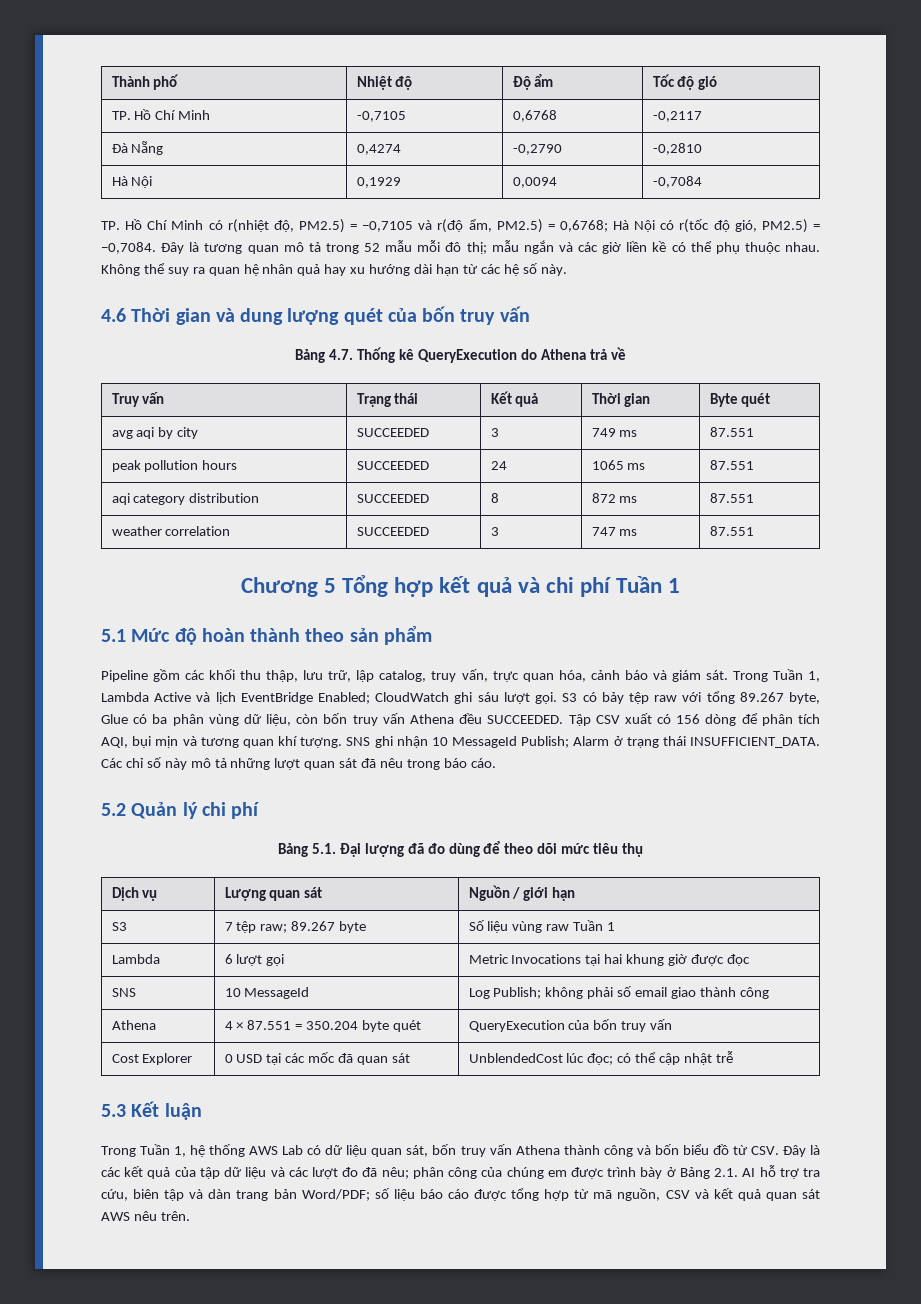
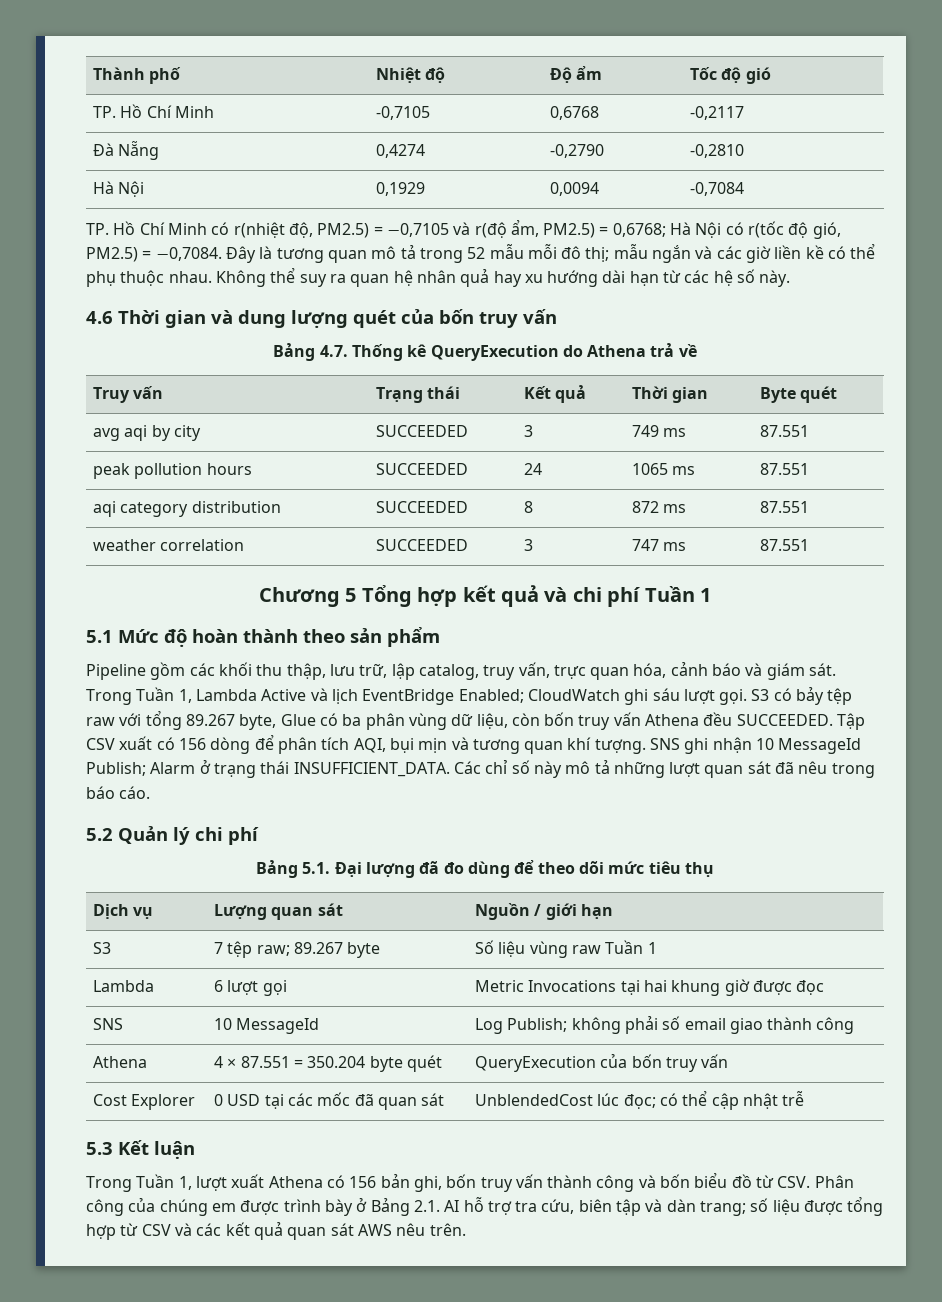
[190,1144,560,1157] hệ thống AWS Lab có dữ liệu quan sát, bốn truy vấn Athena -> [195,1173,543,1192] lượt xuất Athena có 156 bản ghi, bốn truy vấn
[782,1145,820,1157] [101,1166,444,1179] Đây là các kết quả của tập dữ liệu và các lượt đo đã nêu; phân -> [814,1175,854,1188] Phân
[236,1188,469,1201] trang bản Word/PDF; số liệu báo cáo -> [700,1198,800,1216] trang; số liệu
[593,1188,661,1201] mã nguồn, -> (139, 1229) none
(709, 1194) none -> [196,1223,222,1236] các

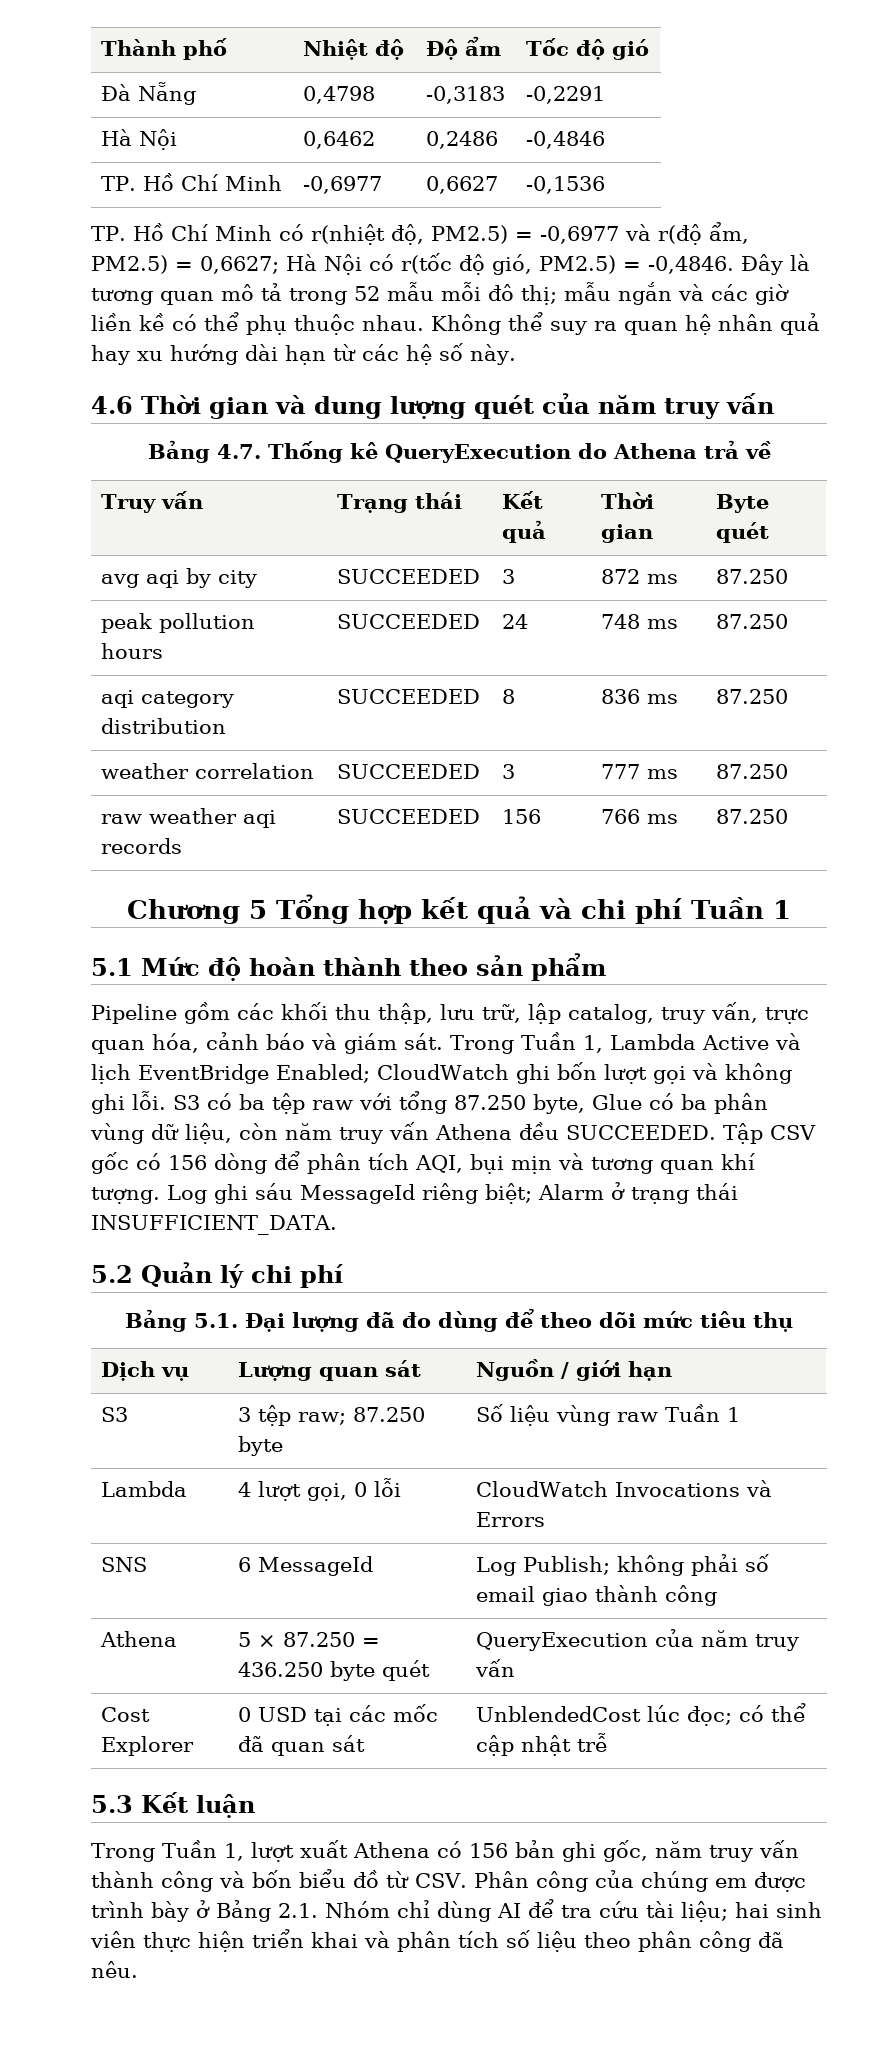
[92,104,214,118] [375,106,430,120] [549,106,599,120] [689,106,744,120] [92,141,160,160] [375,144,425,158] [549,144,604,158] [689,144,744,158] [92,181,145,197] [375,182,425,196] [549,182,599,196] [689,182,744,196] TP. Hồ Chí Minh | -0,7105 | 0,6768 | -0,2117 // Đà Nẵng | 0,4274 | -0,2790 | -0,2810 // Hà Nội | 0,1929 | 0,0094 | -0,7084 -> [101,82,197,105] [303,86,376,104] [426,86,506,104] [526,86,606,104] [101,129,178,150] [303,131,376,149] [426,131,499,149] [526,131,606,149] [101,173,283,191] [303,176,383,194] [426,176,499,194] [526,176,606,194] Đà Nẵng | 0,4798 | -0,3183 | -0,2291 // Hà Nội | 0,6462 | 0,2486 | -0,4846 // TP. Hồ Chí Minh | -0,6977 | 0,6627 | -0,1536
[386,223,449,237] −0,7105 -> [539,226,619,244] -0,6977
[612,223,666,237] 0,6768; -> [200,256,279,274] 0,6627;
[155,247,222,261] −0,7084. -> [648,256,734,274] -0,4846.
[439,309,474,324] bốn -> [598,395,656,414] năm
[631,425,687,437] [759,425,809,437] 749 ms | 87.551 -> [601,569,679,584] [716,569,789,584] 872 ms | 87.250
[631,463,696,475] [759,463,809,475] 1065 ms | 87.551 -> [601,614,679,629] [716,614,789,629] 748 ms | 87.250
[631,501,687,513] [759,501,809,513] 872 ms | 87.551 -> [601,689,679,704] [716,689,789,704] 836 ms | 87.250
[631,539,687,551] [759,539,809,551] 747 ms | 87.551 -> [601,764,679,779] [716,764,789,779] [101,808,277,828] [101,838,183,854] [337,809,481,824] [502,809,542,824] [601,809,679,824] [716,809,789,824] 777 ms | 87.250 // raw weather aqi records | SUCCEEDED | 156 | 766 ms | 87.250
[652,688,748,705] sáu lượt gọi. -> [556,1062,792,1084] [91,1091,166,1114] bốn lượt gọi và không ghi lỗi.
[796,686,825,705] bảy -> [239,1094,265,1110] ba
[185,714,235,726] 89.267 -> [454,1095,526,1110] 87.250
[544,712,575,726] bốn -> [285,1123,332,1140] năm
[119,736,153,750] xuất -> [91,1152,129,1174] gốc
[650,737,862,754] [86,762,146,776] SNS ghi nhận 10 MessageId Publish; -> [167,1183,532,1204] Log ghi sáu MessageId riêng biệt;
[453,759,875,778] [86,786,151,799] Các chỉ số này mô tả những lượt quan sát đã nêu trong báo cáo. -> (337, 1225) none
[213,942,223,954] 7 -> [238,1407,252,1422] 3
[293,942,343,954] 89.267 -> [353,1407,426,1422] 87.250
[213,980,287,996] [474,979,825,996] 6 lượt gọi | Metric Invocations tại hai khung giờ được đọc -> [238,1478,402,1501] [476,1480,773,1497] [476,1512,546,1527] 4 lượt gọi, 0 lỗi | CloudWatch Invocations và Errors
[213,1018,232,1030] 10 -> [238,1557,252,1572] 6
[213,1056,366,1068] 4 × 87.551 = 350.204 -> [238,1632,381,1647] [238,1662,324,1677] 5 × 87.250 = 436.250
[631,1054,662,1068] bốn -> [701,1630,749,1647] năm
[413,1174,477,1192] ghi, bốn -> [562,1840,702,1862] ghi gốc, năm
[444,1196,884,1216] [86,1221,466,1240] AI hỗ trợ tra cứu, biên tập và dàn trang; số liệu được tổng hợp từ CSV và các kết quả quan sát AWS nêu trên. -> [325,1899,822,1922] [90,1929,784,1952] [91,1961,138,1978] Nhóm chỉ dùng AI để tra cứu tài liệu; hai sinh viên thực hiện triển khai và phân tích số liệu theo phân công đã nêu.

